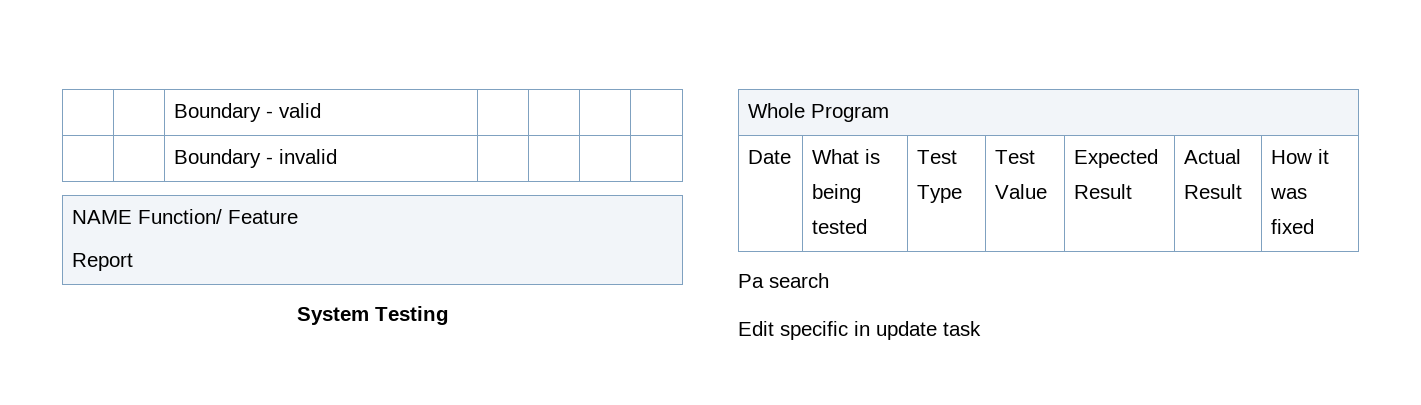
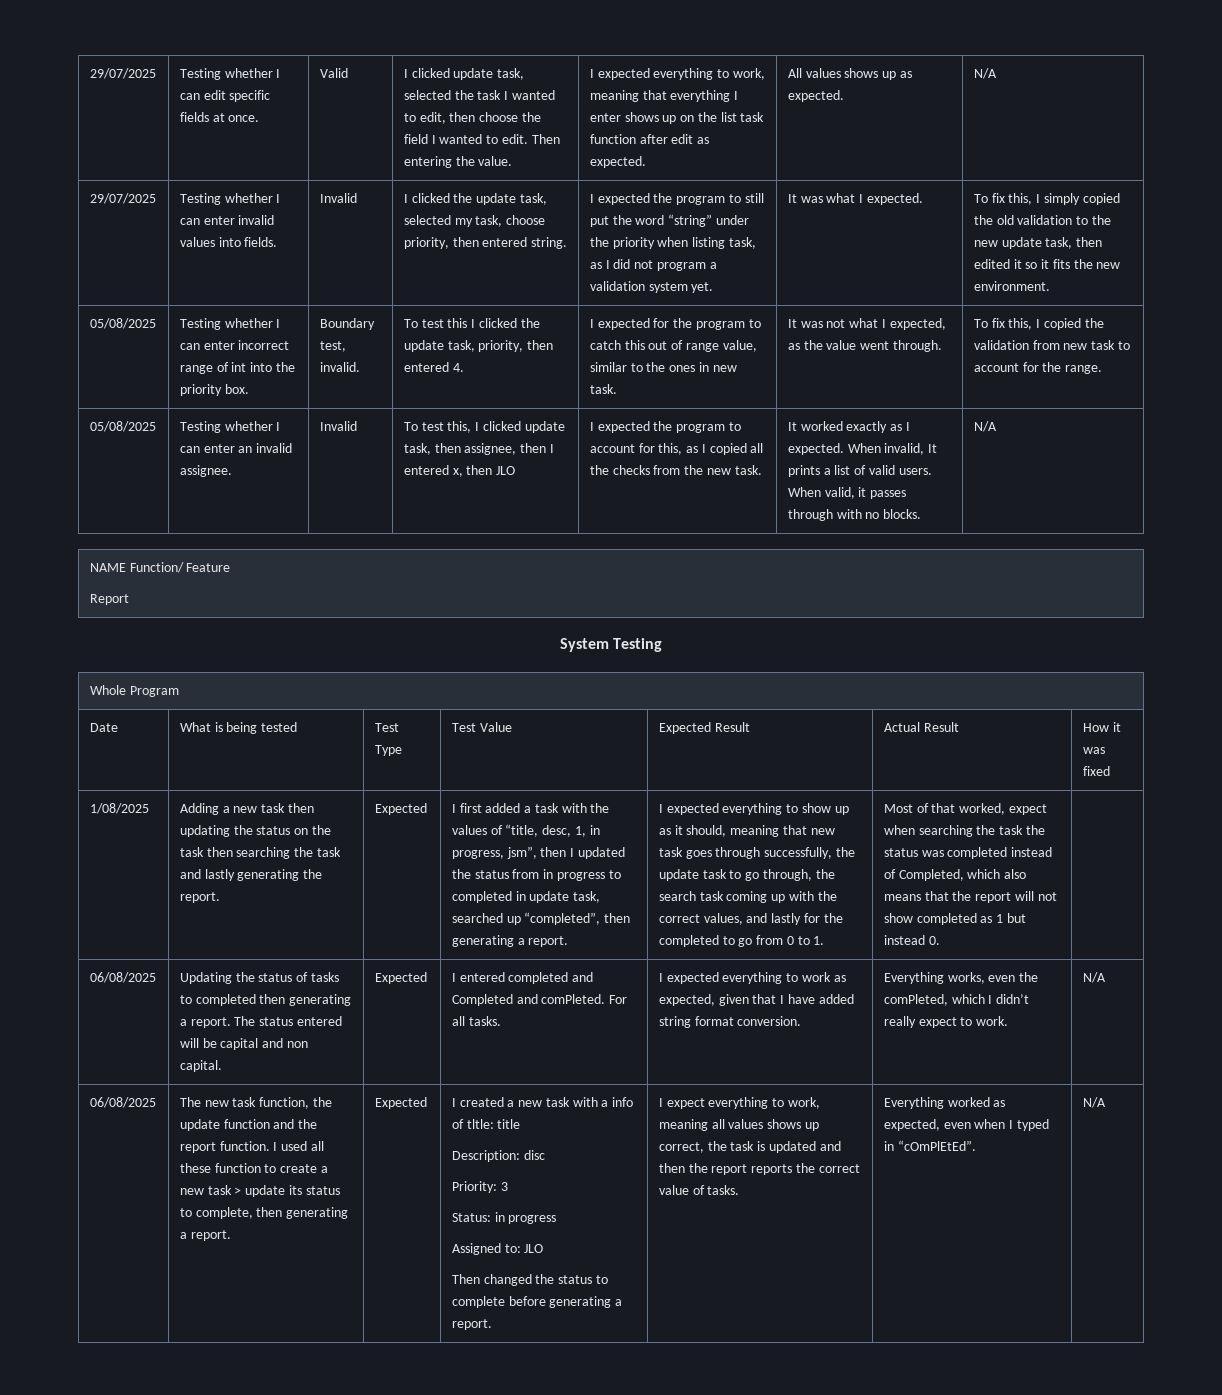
[174,103,322,122] [174,149,338,168] | | Boundary - valid | | | | // | | Boundary - invalid | | | | -> [89,68,156,79] [179,68,281,80] [179,90,271,102] [179,112,260,122] [319,68,348,78] [403,68,525,80] [403,90,555,100] [403,112,541,124] [403,134,560,144] [403,156,513,168] [589,68,765,80] [589,90,739,102] [589,112,765,124] [589,134,710,144] [589,156,646,168] [787,68,912,80] [787,90,844,102] [973,68,997,79] [89,193,156,204] [179,193,281,205] [179,215,275,225] [179,237,278,247] [319,193,357,203] [403,193,547,205] [403,215,546,227] [403,237,568,249] [589,193,764,205] [589,214,749,227] [589,237,756,249] [589,259,717,271] [589,281,714,293] [787,193,923,205] [973,193,1120,205] [973,215,1111,225] [973,237,1103,249] [973,259,1121,269] [973,281,1050,291] [89,318,156,329] [179,318,281,330] [179,340,290,350] [179,362,295,374] [179,384,249,396] [319,318,375,330] [319,341,346,352] [319,362,360,372] [403,318,540,328] [403,340,554,352] [403,362,464,372] [589,318,761,330] [589,340,757,352] [589,362,737,372] [589,384,617,394] [787,318,946,330] [787,340,942,352] [973,318,1104,330] [973,340,1130,350] [973,362,1103,374] [89,421,156,432] [179,421,281,433] [179,443,293,453] [179,465,232,477] [319,421,357,431] [403,421,565,433] [403,443,554,455] [403,465,516,477] [589,421,741,433] [589,443,764,455] [589,465,762,475] [787,421,910,433] [787,443,938,455] [787,465,932,477] [787,487,907,499] [787,509,922,521] [973,421,997,432] 29/07/2025 | Testing whether I can edit specific fields at once. | Valid | I clicked update task, selected the task I wanted to edit, then choose the field I wanted to edit. Then entering the value. | I expected everything to work, meaning that everything I enter shows up on the list task function after edit as expected. | All values shows up as expected. | N/A // 29/07/2025 | Testing whether I can enter invalid values into fields. | Invalid | I clicked the update task, selected my task, choose priority, then entered string. | I expected the program to still put the word “string” under the priority when listing task, as I did not program a validation system yet. | It was what I expected. | To fix this, I simply copied the old validation to the new update task, then edited it so it fits the new environment. // 05/08/2025 | Testing whether I can enter incorrect range of int into the priority box. | Boundary test, invalid. | To test this I clicked the update task, priority, then entered 4. | I expected for the program to catch this out of range value, similar to the ones in new task. | It was not what I expected, as the value went through. | To fix this, I copied the validation from new task to account for the range. // 05/08/2025 | Testing whether I can enter an invalid assignee. | Invalid | To test this, I clicked update task, then assignee, then I entered x, then JLO | I expected the program to account for this, as I copied all the checks from the new task. | It worked exactly as I expected. When invalid, It prints a list of valid users. When valid, it passes through with no blocks. | N/A
[738,273,829,288] [738,321,981,340] // Pa search // Edit specific in update task -> [89,803,149,814] [179,803,314,815] [179,825,331,837] [179,847,341,859] [179,869,323,881] [179,892,220,903] [374,803,427,815] [451,803,610,813] [451,824,600,837] [451,846,625,859] [451,869,621,881] [451,891,601,903] [451,912,631,925] [451,935,569,947] [658,803,849,815] [658,825,835,837] [658,847,855,859] [658,869,835,881] [658,891,837,903] [658,913,843,925] [658,935,825,947] [883,803,1047,815] [883,825,1045,837] [883,847,1053,859] [883,869,1027,881] [883,891,1057,903] [883,913,1026,925] [883,935,940,945] [89,972,156,983] [179,972,339,984] [179,994,352,1006] [179,1016,342,1028] [179,1038,308,1050] [179,1060,222,1072] [374,972,427,984] [451,972,594,984] [451,994,628,1006] [451,1016,501,1026] [658,972,846,984] [658,994,854,1006] [658,1016,802,1028] [883,972,1039,984] [883,994,1030,1006] [883,1016,1009,1028] [1082,972,1106,983] [89,1097,156,1108] [179,1097,332,1109] [179,1119,318,1131] [179,1141,324,1153] [179,1163,328,1173] [179,1185,340,1197] [179,1207,349,1219] [179,1230,231,1241] [374,1097,427,1109] [451,1097,634,1107] [451,1119,521,1129] [451,1150,545,1162] [451,1181,508,1193] [451,1212,557,1224] [451,1243,544,1255] [451,1274,608,1286] [451,1296,623,1308] [451,1319,492,1330] [658,1097,820,1109] [658,1119,819,1131] [658,1141,841,1153] [658,1163,860,1175] [658,1185,740,1195] [883,1097,1006,1109] [883,1119,1049,1131] [883,1140,976,1151] [1082,1097,1106,1108] // 1/08/2025 | Adding a new task then updating the status on the task then searching the task and lastly generating the report. | Expected | I first added a task with the values of “title, desc, 1, in progress, jsm”, then I updated the status from in progress to completed in update task, searched up “completed”, then generating a report. | I expected everything to show up as it should, meaning that new task goes through successfully, the update task to go through, the search task coming up with the correct values, and lastly for the completed to go from 0 to 1. | Most of that worked, expect when searching the task the status was completed instead of Completed, which also means that the report will not show completed as 1 but instead 0. | // 06/08/2025 | Updating the status of tasks to completed then generating a report. The status entered will be capital and non capital. | Expected | I entered completed and Completed and comPleted. For all tasks. | I expected everything to work as expected, given that I have added string format conversion. | Everything works, even the comPleted, which I didn’t really expect to work. | N/A // 06/08/2025 | The new task function, the update function and the report function. I used all these function to create a new task > update its status to complete, then generating a report. | Expected | I created a new task with a info of tltle: title // Description: disc // Priority: 3 // Status: in progress // Assigned to: JLO // Then changed the status to complete before generating a report. | I expect everything to work, meaning all values shows up correct, the task is updated and then the report reports the correct value of tasks. | Everything worked as expected, even when I typed in “cOmPlEtEd”. | N/A

